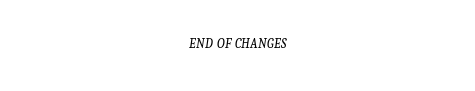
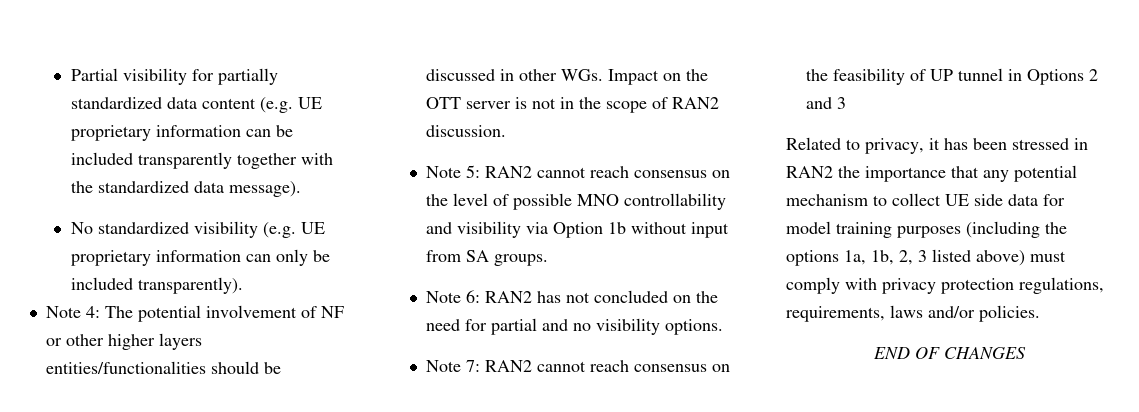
(188, 43) none -> [70,68,278,85] [70,97,322,113] [70,125,293,141] [70,152,333,169] [70,181,301,197] [70,221,325,238] [70,249,330,266] [70,277,243,294] [45,305,344,322] [45,333,202,350] [45,361,281,374] [425,69,708,85] [425,97,719,113] [425,125,506,137] [425,165,730,178] [425,193,726,210] [425,221,729,238] [425,250,548,266] [425,290,718,303] [425,318,723,335] [425,360,730,372] [805,68,1098,85] [805,97,846,109] [786,137,1088,154] [786,165,1077,182] [786,193,1065,206] [786,221,1067,238] [786,249,1066,266] [786,277,1104,294] [786,305,1040,322] Partial visibility for partially standardized data content (e.g. UE proprietary information can be included transparently together with the standardized data message). // No standardized visibility (e.g. UE proprietary information can only be included transparently). // Note 4: The potential involvement of NF or other higher layers entities/functionalities should be discussed in other WGs. Impact on the OTT server is not in the scope of RAN2 discussion. // Note 5: RAN2 cannot reach consensus on the level of possible MNO controllability and visibility via Option 1b without input from SA groups. // Note 6: RAN2 has not concluded on the need for partial and no visibility options. // Note 7: RAN2 cannot reach consensus on the feasibility of UP tunnel in Options 2 and 3 // Related to privacy, it has been stressed in RAN2 the importance that any potential mechanism to collect UE side data for model training purposes (including the options 1a, 1b, 2, 3 listed above) must comply with privacy protection regulations, requirements, laws and/or policies. //

